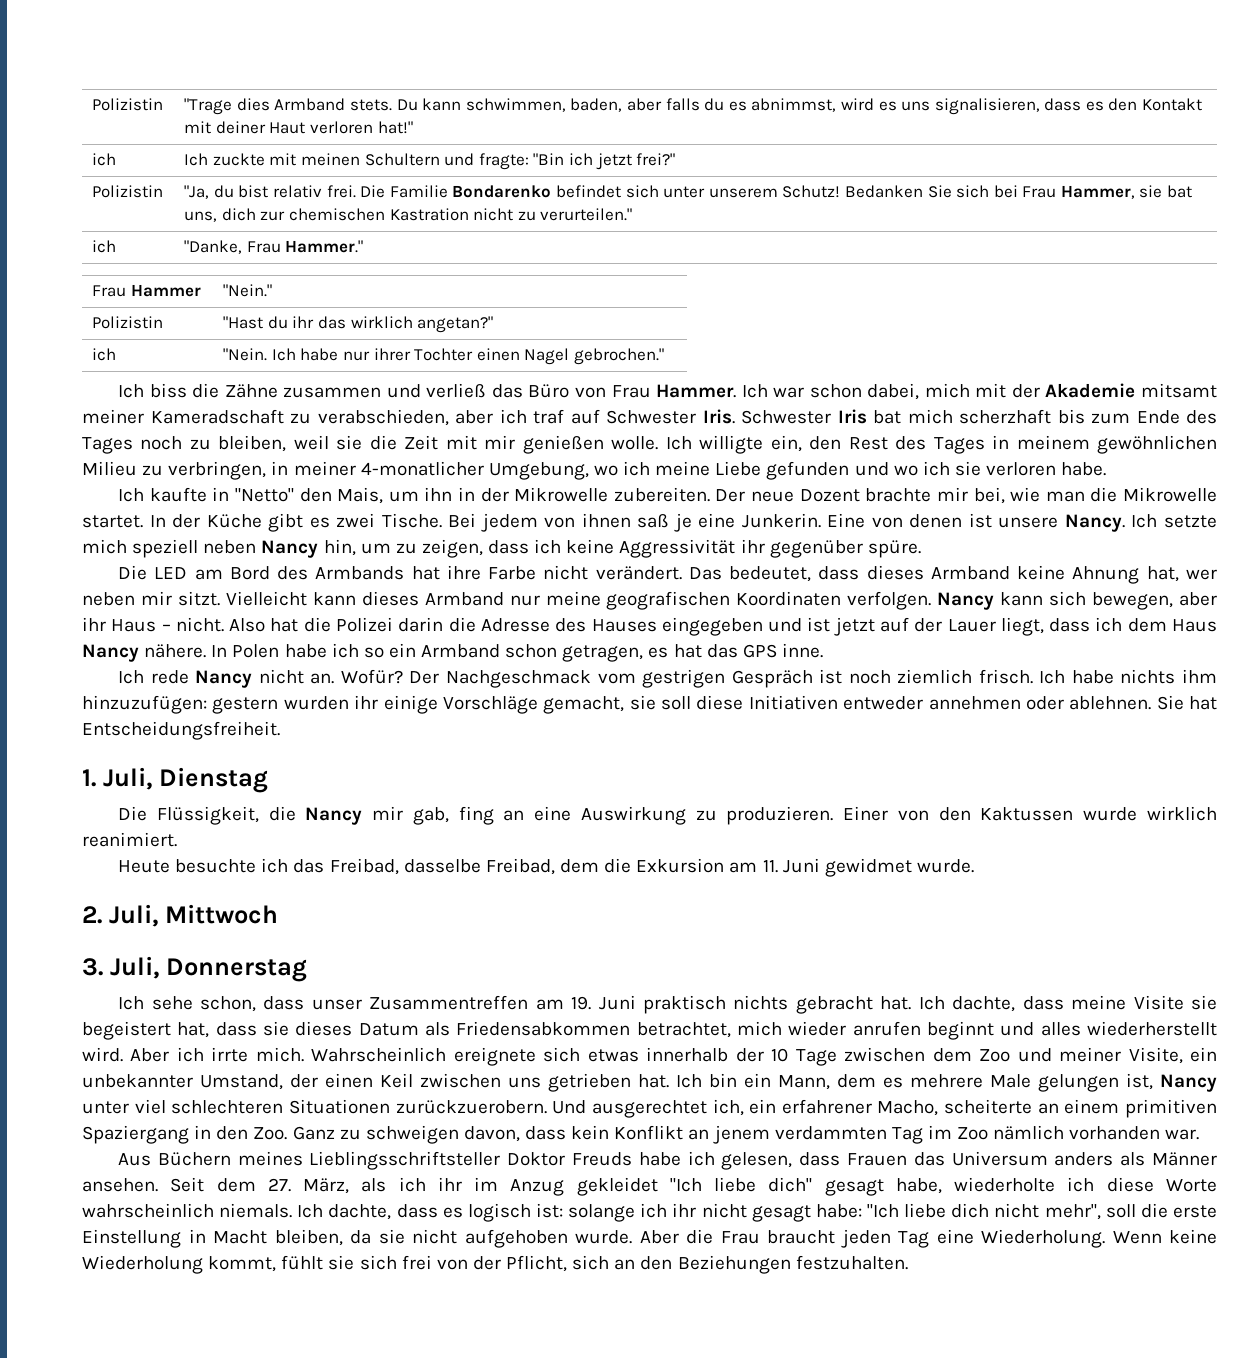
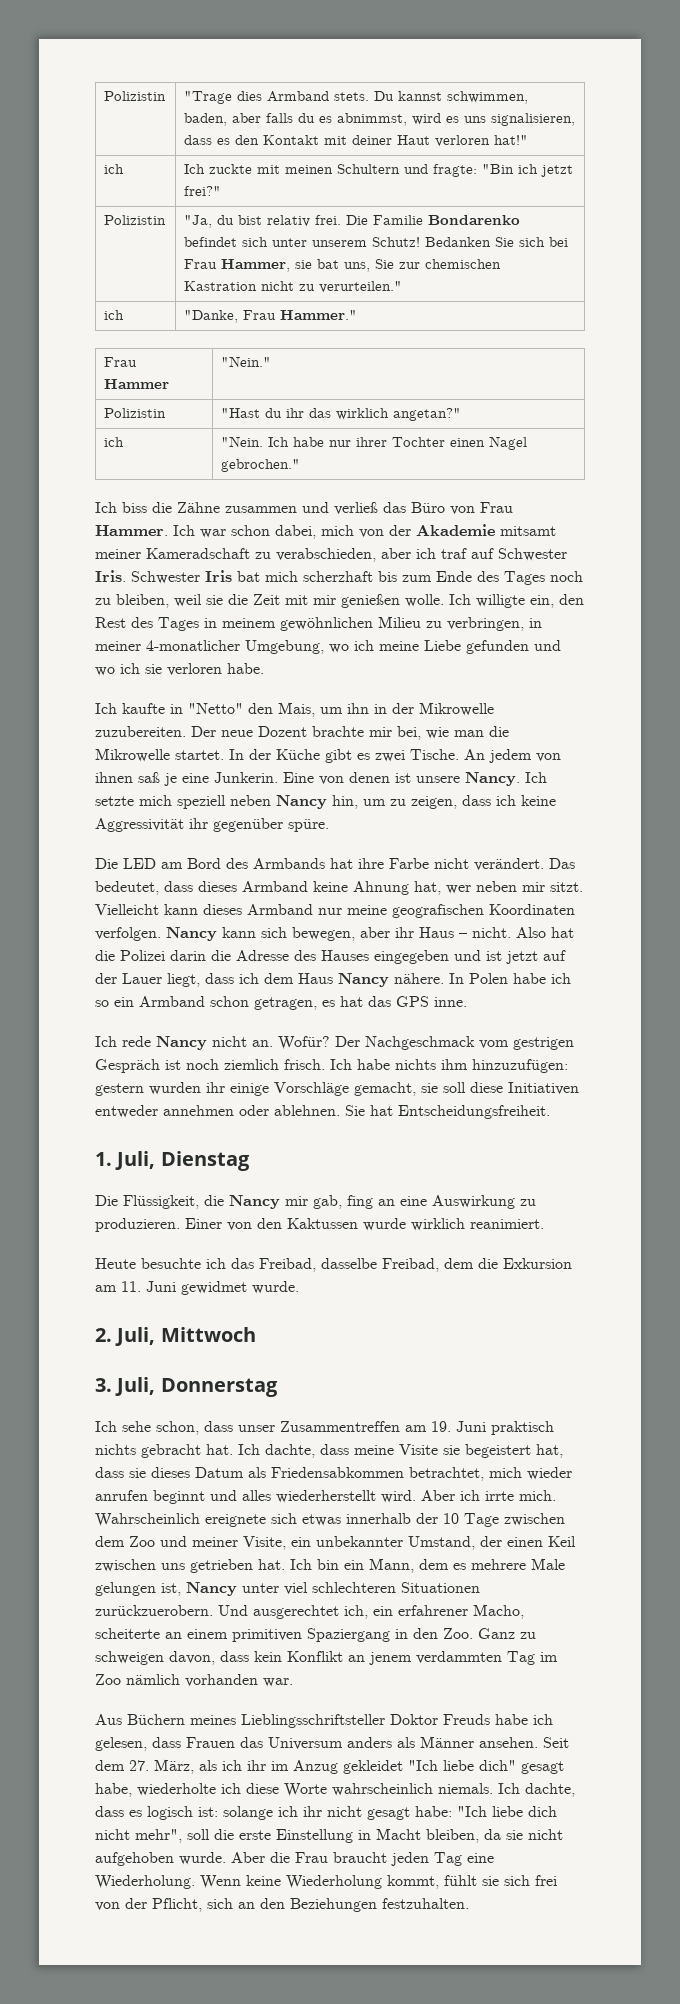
[422,98,462,111] kann -> [398,91,443,101] kannst
[221,208,256,221] dich -> [375,259,395,269] Sie
[975,383,1007,398] mit -> [359,529,384,538] von
[613,487,710,502] zubereiten. -> [95,726,186,737] zuzubereiten.
[448,513,477,528] Bei -> [464,749,485,760] An

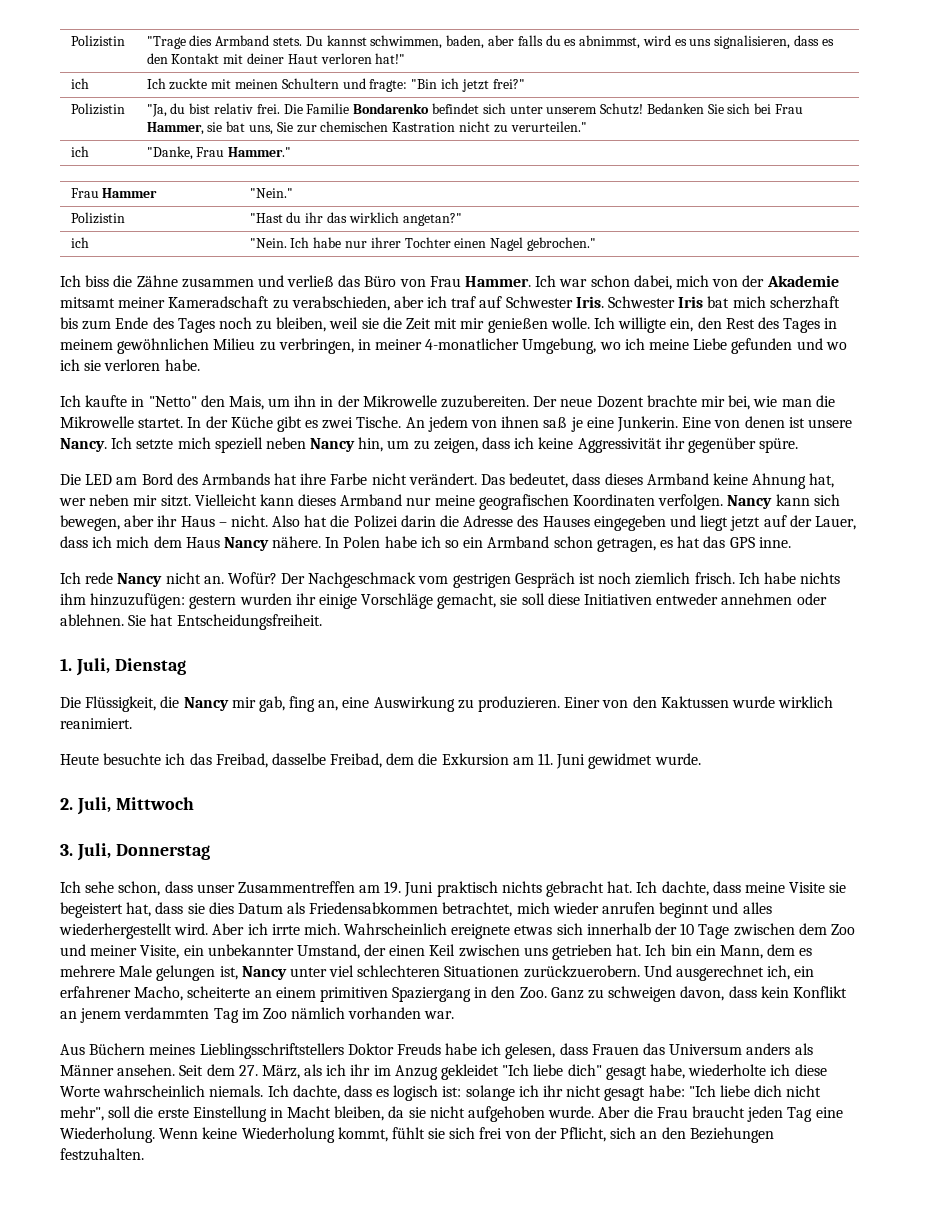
[486,951,502,961] ist -> [700,515,729,531] liegt
[122,973,259,987] Lauer liegt, dass ich -> [814,516,856,530] [60,536,150,548] Lauer, dass ich mich
[378,1199,395,1206] an -> [318,700,339,711] an,
[151,1467,190,1478] dieses -> [208,902,234,914] dies
[276,1490,376,1503] wiederherstellt -> [59,923,172,939] wiederhergestellt
[271,1513,341,1526] sich etwas -> [514,923,583,935] etwas sich
[253,1605,339,1619] ausgerechtet -> [676,965,765,981] ausgerechnet
[241,1714,385,1728] Lieblingsschriftsteller -> [199,1043,344,1059] Lieblingsschriftstellers

